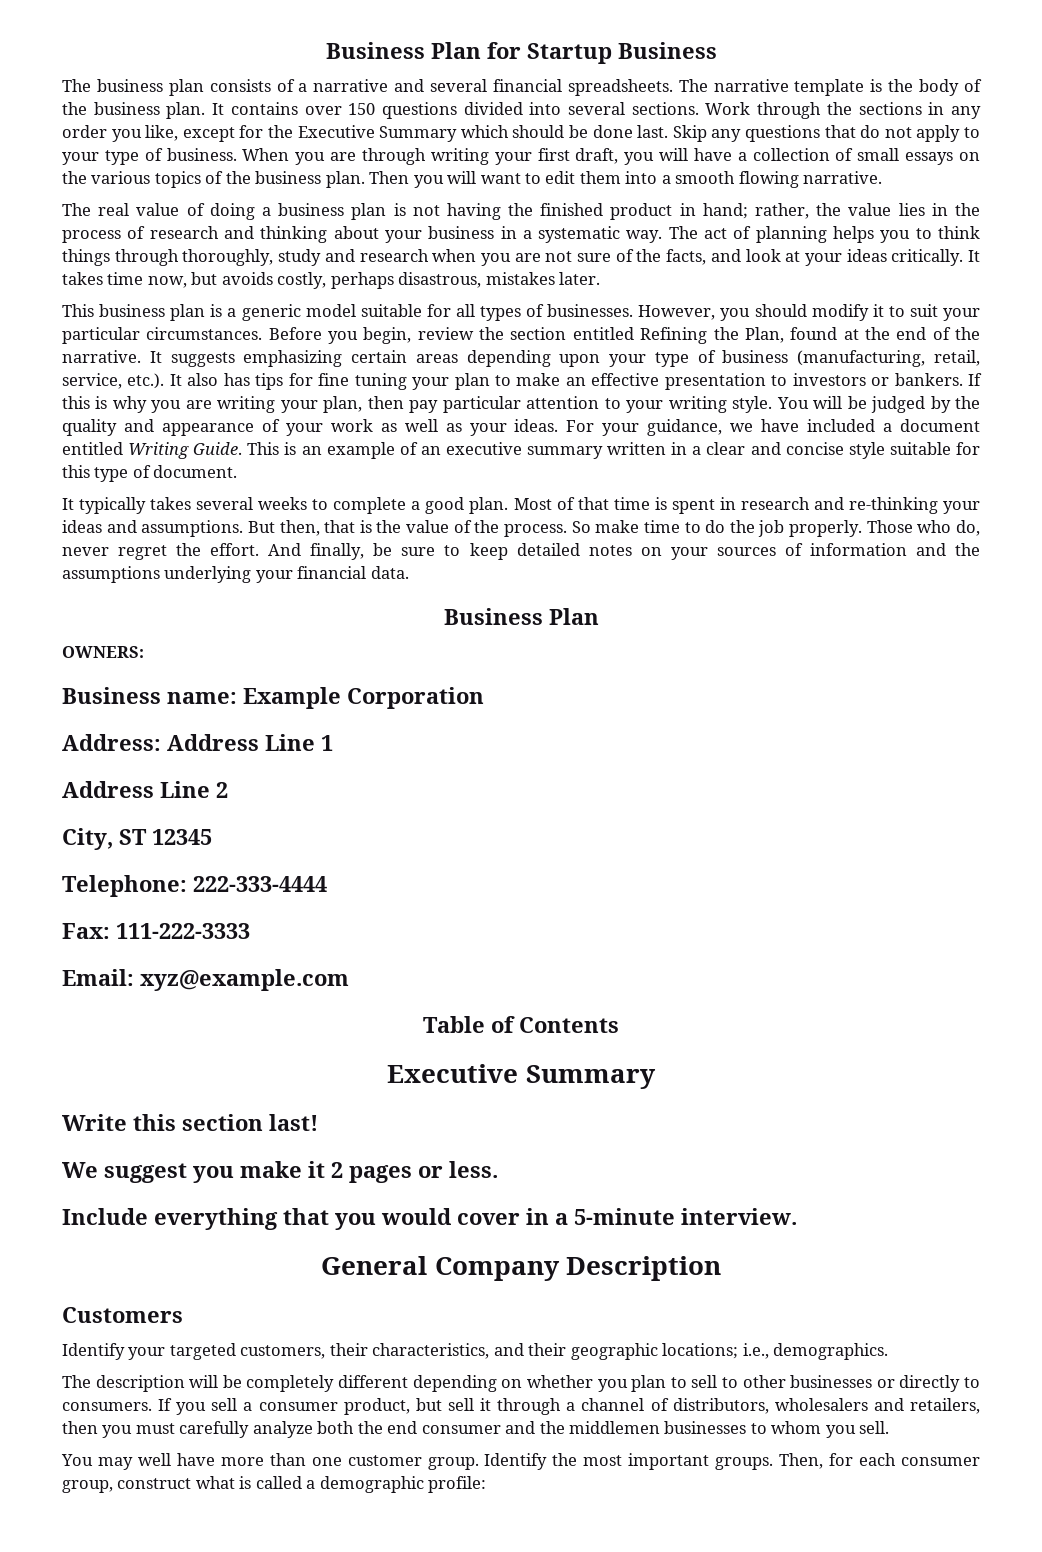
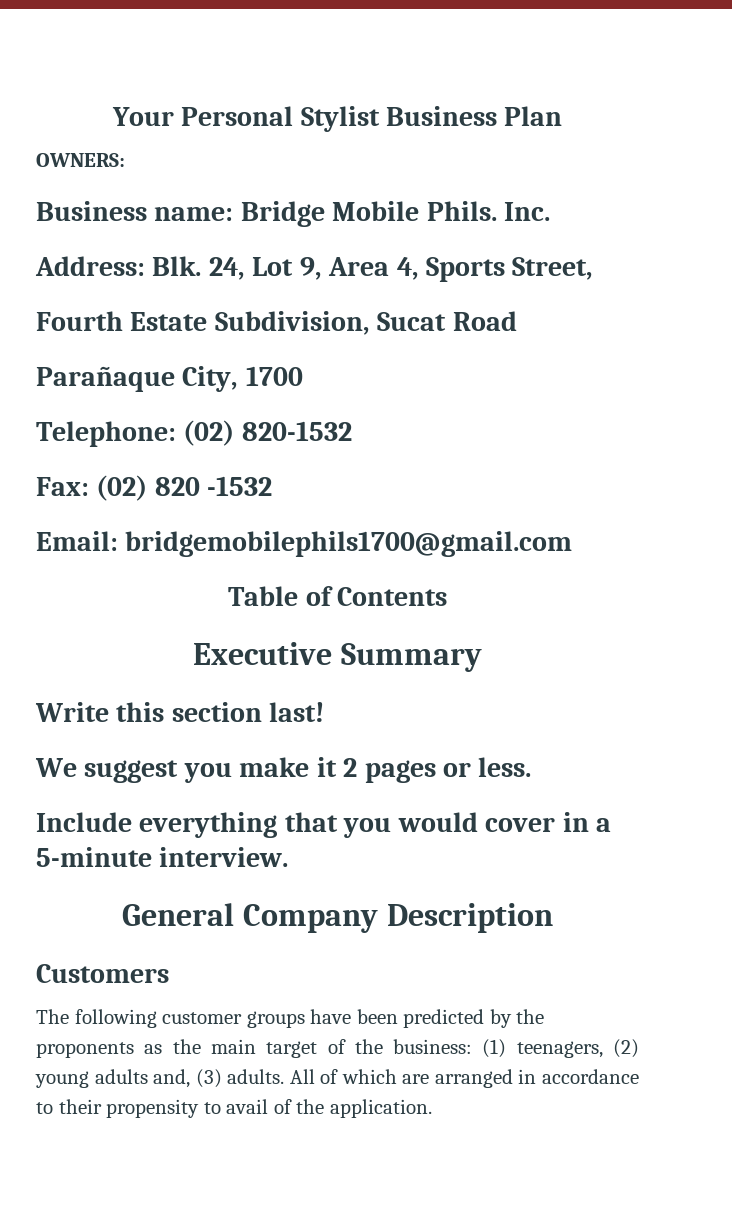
[325,42,717,64] [62,79,982,96] [62,102,982,119] [62,125,981,142] [62,148,981,165] [62,171,883,188] [62,203,980,220] [62,226,980,243] [62,249,981,266] [62,272,601,289] [62,304,981,321] [62,327,981,344] [62,350,980,367] [62,373,983,390] [62,396,981,413] [62,419,981,436] [62,442,980,459] [62,465,238,482] [62,497,980,514] [62,520,980,537] [62,543,980,560] [62,566,409,583] Business Plan for Startup Business // The business plan consists of a narrative and several financial spreadsheets. The narrative template is the body of the business plan. It contains over 150 questions divided into several sections. Work through the sections in any order you like, except for the Executive Summary which should be done last. Skip any questions that do not apply to your type of business. When you are through writing your first draft, you will have a collection of small essays on the various topics of the business plan. Then you will want to edit them into a smooth flowing narrative. // The real value of doing a business plan is not having the finished product in hand; rather, the value lies in the process of research and thinking about your business in a systematic way. The act of planning helps you to think things through thoroughly, study and research when you are not sure of the facts, and look at your ideas critically. It takes time now, but avoids costly, perhaps disastrous, mistakes later. // This business plan is a generic model suitable for all types of businesses. However, you should modify it to suit your particular circumstances. Before you begin, review the section entitled Refining the Plan, found at the end of the narrative. It suggests emphasizing certain areas depending upon your type of business (manufacturing, retail, service, etc.). It also has tips for fine tuning your plan to make an effective presentation to investors or bankers. If this is why you are writing your plan, then pay particular attention to your writing style. You will be judged by the quality and appearance of your work as well as your ideas. For your guidance, we have included a document entitled Writing Guide. This is an example of an executive summary written in a clear and concise style suitable for this type of document. // It typically takes several weeks to complete a good plan. Most of that time is spent in research and re-thinking your ideas and assumptions. But then, that is the value of the process. So make time to do the job properly. Those who do, never regret the effort. And finally, be sure to keep detailed notes on your sources of information and the assumptions underlying your financial data. // -> [111,106,380,132] Your Personal Stylist
[243,687,484,709] [62,734,333,751] [62,781,228,798] [62,828,212,850] Example Corporation // Address: Address Line 1 // Address Line 2 // City, ST 12345 -> [240,201,551,227] [35,256,594,282] [36,311,517,335] [36,366,303,392] Bridge Mobile Phils. Inc. // Address: Blk. 24, Lot 9, Area 4, Sports Street, // Fourth Estate Subdivision, Sucat Road // Parañaque City, 1700
[193,876,327,892] 222-333-4444 -> [183,420,352,446] (02) 820-1532
[116,923,250,939] 111-222-3333 -> [96,475,273,501] (02) 820 -1532
[140,969,349,991] xyz@example.com -> [125,531,573,557] bridgemobilephils1700@gmail.com
[62,1343,889,1360] [62,1375,980,1392] [62,1398,981,1415] [62,1421,890,1438] [61,1453,981,1470] [62,1476,487,1493] Identify your targeted customers, their characteristics, and their geographic locations; i.e., demographics. // The description will be completely different depending on whether you plan to sell to other businesses or directly to consumers. If you sell a consumer product, but sell it through a channel of distributors, wholesalers and retailers, then you must carefully analyze both the end consumer and the middlemen businesses to whom you sell. // You may well have more than one customer group. Identify the most important groups. Then, for each consumer group, construct what is called a demographic profile: -> [36,1009,545,1028] [36,1039,639,1058] [35,1069,640,1088] [36,1099,432,1118] The following customer groups have been predicted by the proponents as the main target of the business: (1) teenagers, (2) young adults and, (3) adults. All of which are arranged in accordance to their propensity to avail of the application.

